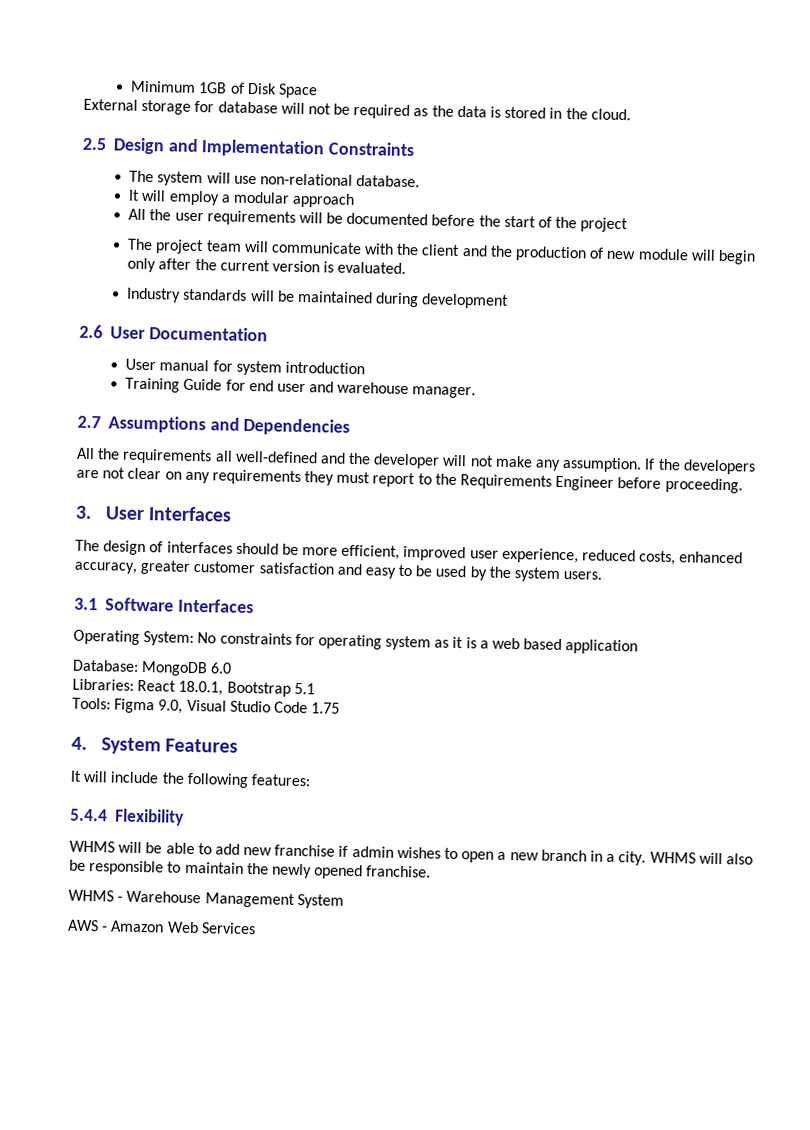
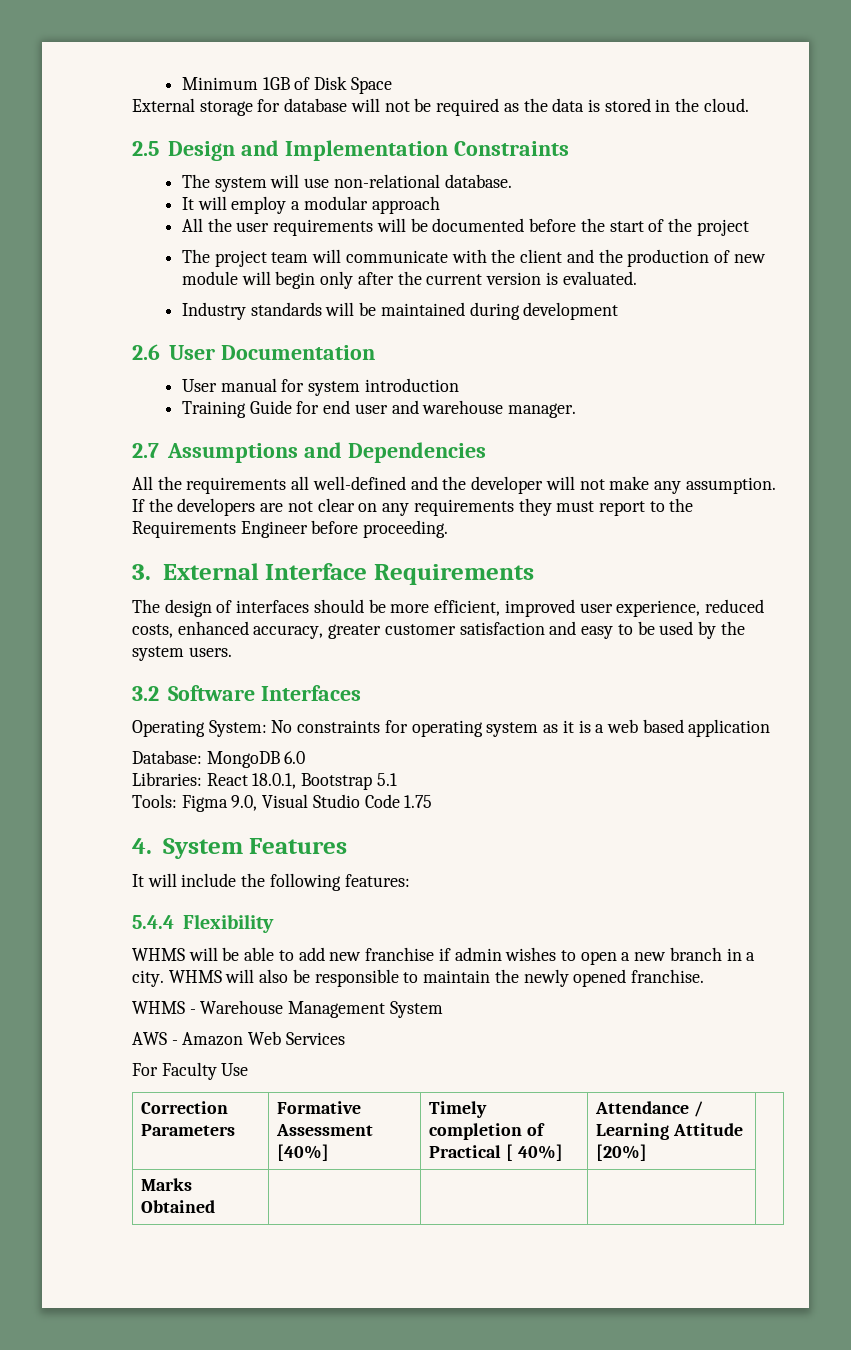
[105,506,233,522] User Interfaces -> [162,563,535,585] External Interface Requirements
[74,597,98,611] 3.1 -> [132,686,159,701] 3.2
(256, 928) none -> [132,1062,249,1080] [141,1101,229,1114] [141,1124,236,1136] [277,1101,362,1114] [276,1124,374,1136] [277,1144,330,1161] [429,1101,488,1118] [429,1123,546,1140] [429,1144,563,1161] [595,1101,704,1117] [596,1123,744,1140] [596,1144,648,1161] [141,1178,193,1191] [141,1200,216,1213] // For Faculty Use // Correction Parameters | Formative Assessment [40%] | Timely completion of Practical [ 40%] | Attendance / Learning Attitude [20%] | // Marks Obtained | | | |

